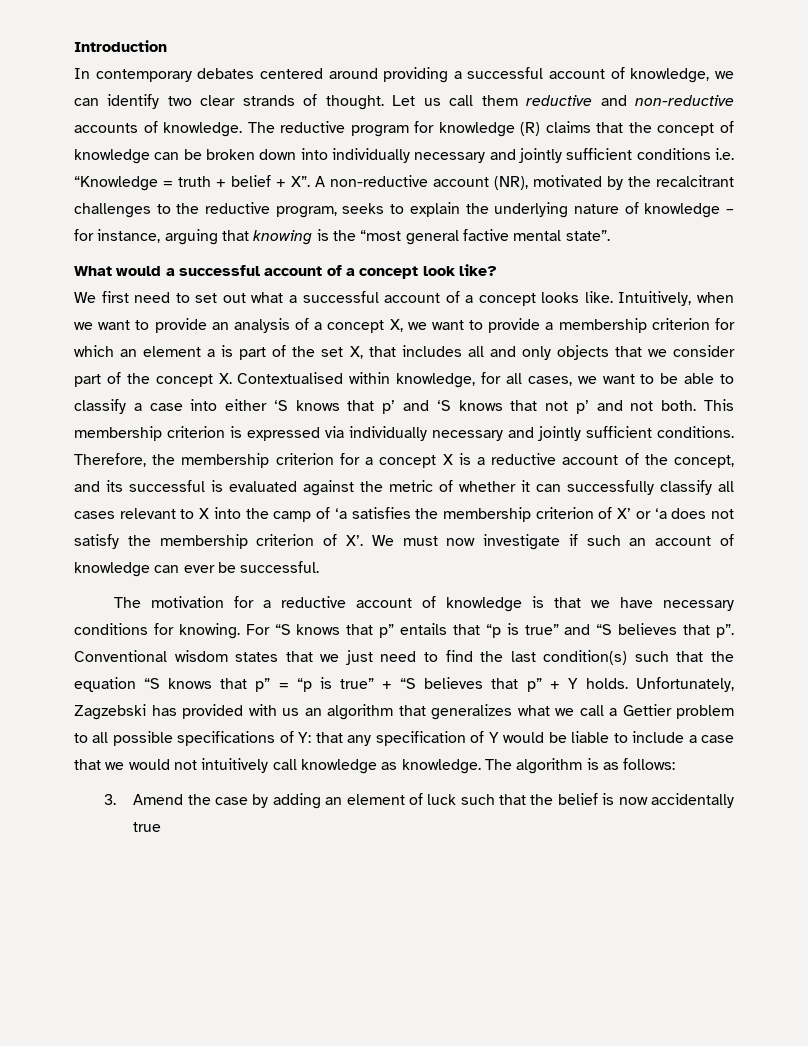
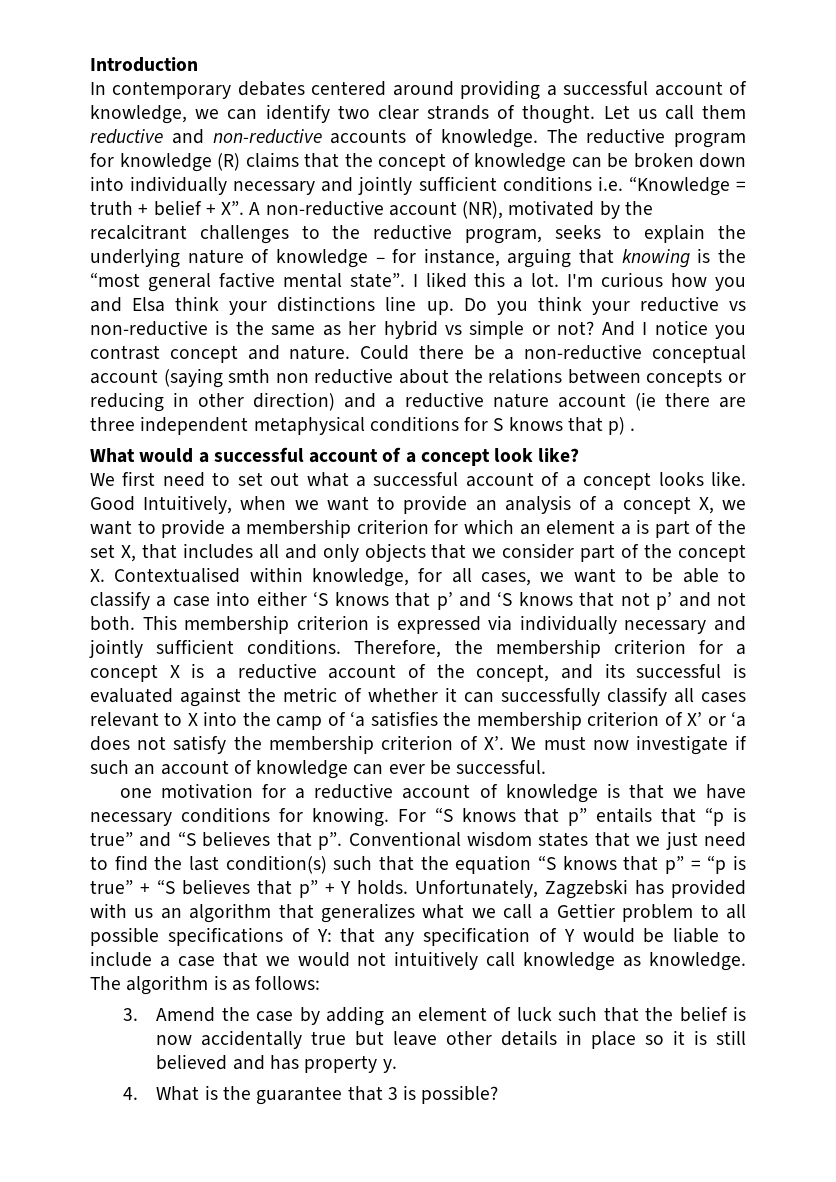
(610, 235) none -> [412,272,746,291] [90,296,746,315] [90,320,747,339] [90,344,746,363] [90,368,747,388] [90,392,747,412] [90,416,636,435] I liked this a lot. I'm curious how you and Elsa think your distinctions line up. Do you think your reductive vs non-reductive is the same as her hybrid vs simple or not? And I notice you contrast concept and nature. Could there be a non-reductive conceptual account (saying smth non reductive about the relations between concepts or reducing in other direction) and a reductive nature account (ie there are three independent metaphysical conditions for S knows that p) .
(613, 297) none -> [90,496,135,511] Good
[113,597,141,608] The -> [119,788,152,798] one
(162, 827) none -> [355,1030,747,1049] [156,1054,397,1073] [123,1085,499,1105] but leave other details in place so it is still believed and has property y. // 4. What is the guarantee that 3 is possible?

